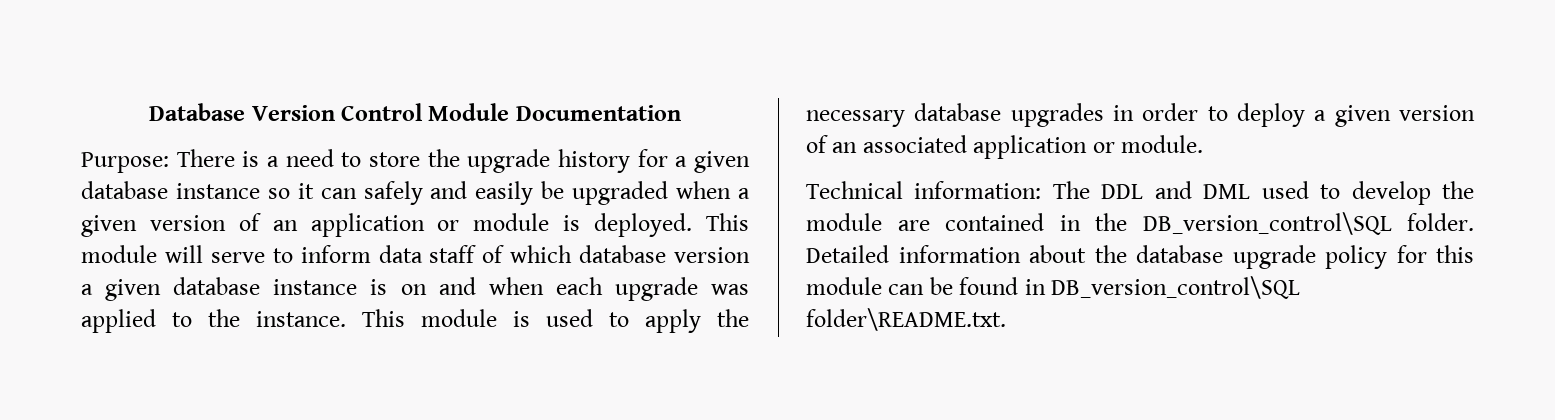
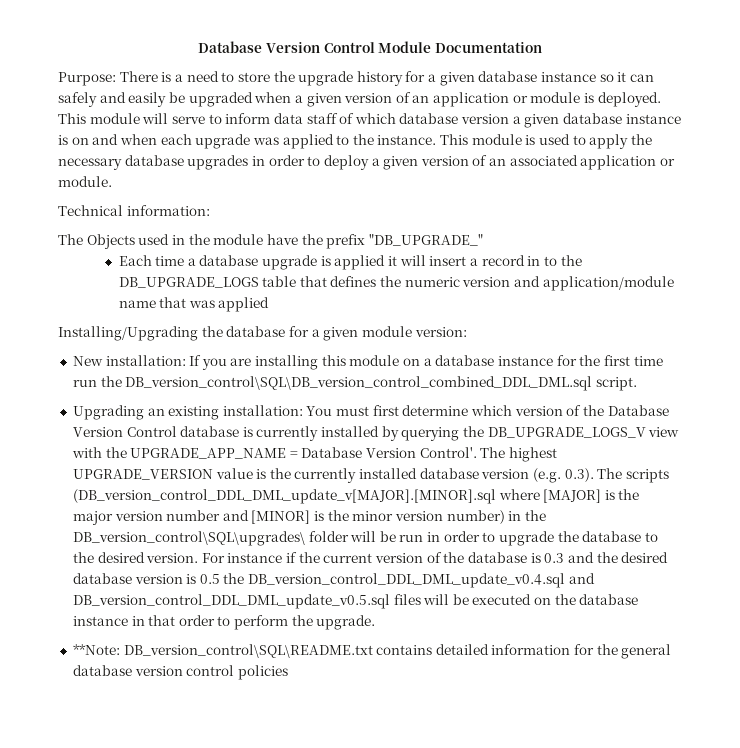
[1052,181,1474,205] [806,212,1474,235] [806,245,1474,269] [806,276,1301,299] [806,308,1006,331] The DDL and DML used to develop the module are contained in the DB_version_control\SQL folder. Detailed information about the database upgrade policy for this module can be found in DB_version_control\SQL folder\README.txt. -> [58,234,483,249] [118,255,582,270] [118,276,674,291] [118,297,270,312] [58,326,467,341] [72,355,663,370] [72,376,637,391] [72,405,669,420] [72,426,680,441] [71,447,558,462] [72,468,669,483] [72,489,640,504] [72,510,546,525] [72,531,658,546] [72,552,669,563] [72,573,595,588] [72,594,639,609] [72,615,376,630] [72,644,672,659] [72,665,288,680] // The Objects used in the module have the prefix "DB_UPGRADE_" // Each time a database upgrade is applied it will insert a record in to the DB_UPGRADE_LOGS table that defines the numeric version and application/module name that was applied // Installing/Upgrading the database for a given module version: // New installation: If you are installing this module on a database instance for the first time run the DB_version_control\SQL\DB_version_control_combined_DDL_DML.sql script. // Upgrading an existing installation: You must first determine which version of the Database Version Control database is currently installed by querying the DB_UPGRADE_LOGS_V view with the UPGRADE_APP_NAME = Database Version Control'. The highest UPGRADE_VERSION value is the currently installed database version (e.g. 0.3). The scripts (DB_version_control_DDL_DML_update_v[MAJOR].[MINOR].sql where [MAJOR] is the major version number and [MINOR] is the minor version number) in the DB_version_control\SQL\upgrades\ folder will be run in order to upgrade the database to the desired version. For instance if the current version of the database is 0.3 and the desired database version is 0.5 the DB_version_control_DDL_DML_update_v0.4.sql and DB_version_control_DDL_DML_update_v0.5.sql files will be executed on the database instance in that order to perform the upgrade. // **Note: DB_version_control\SQL\README.txt contains detailed information for the general database version control policies

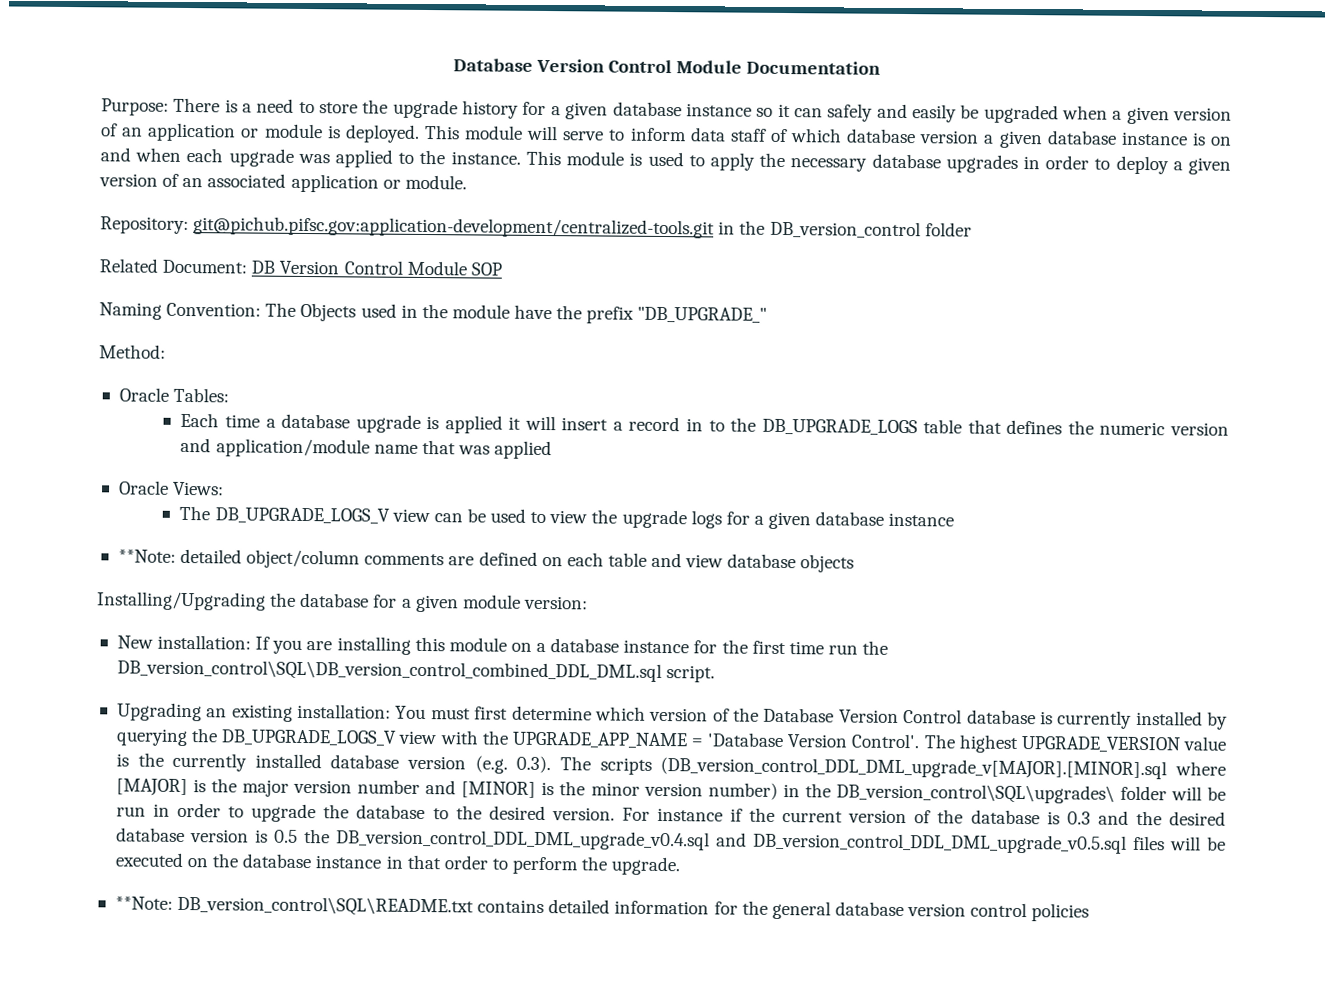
[58,205,210,216] Technical information: // -> [100,216,972,239] [99,258,502,276] [99,302,262,320] Repository: git@pichub.pifsc.gov:application-development/centralized-tools.git in the DB_version_control folder // Related Document: DB Version Control Module SOP // Naming Convention:
(483, 240) none -> [99,344,166,359] [118,387,230,403] // Method: // Oracle Tables:
(270, 304) none -> [117,480,225,496] [179,505,955,530] [117,548,855,573] // Oracle Views: // The DB_UPGRADE_LOGS_V view can be used to view the upgrade logs for a given database instance // **Note: detailed object/column comments are defined on each table and view database objects
[301,447,363,458] Database -> [707,732,785,748] 'Database
[72,489,496,504] (DB_version_control_DDL_DML_update_v[MAJOR].[MINOR].sql -> [660,756,1168,780] (DB_version_control_DDL_DML_upgrade_v[MAJOR].[MINOR].sql
[248,573,595,588] [72,594,390,609] DB_version_control_DDL_DML_update_v0.4.sql and DB_version_control_DDL_DML_update_v0.5.sql -> [335,829,1127,854] DB_version_control_DDL_DML_upgrade_v0.4.sql and DB_version_control_DDL_DML_upgrade_v0.5.sql

